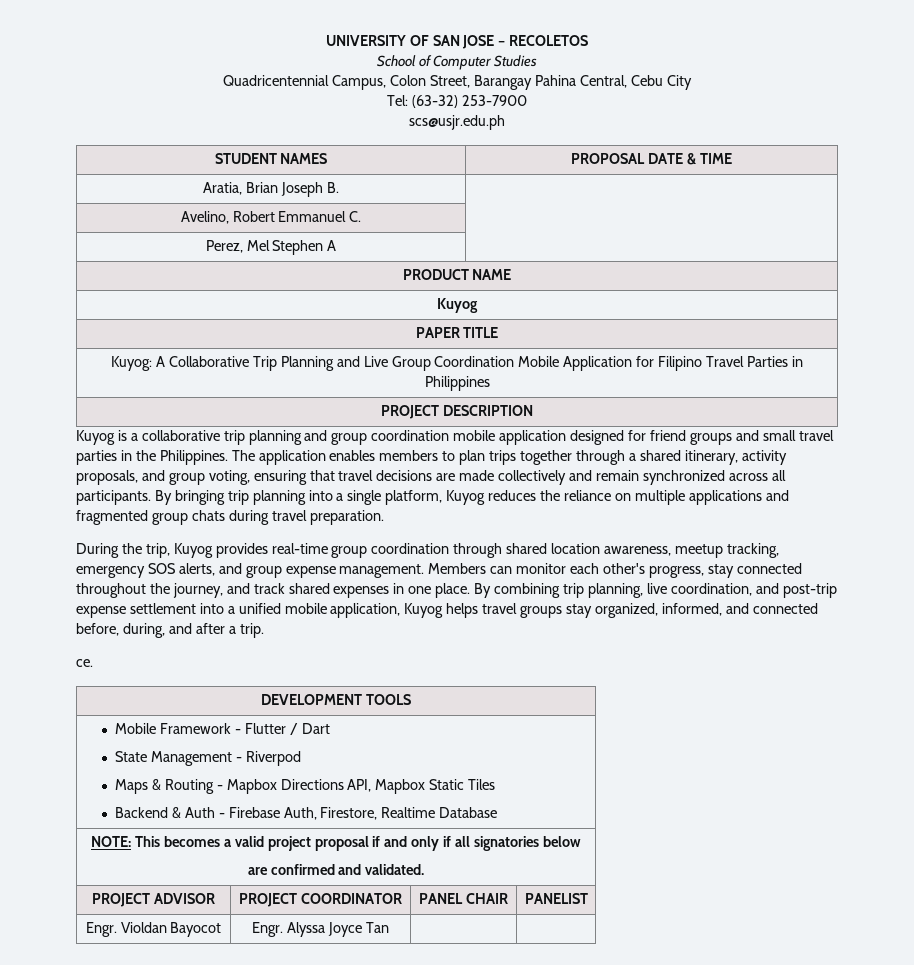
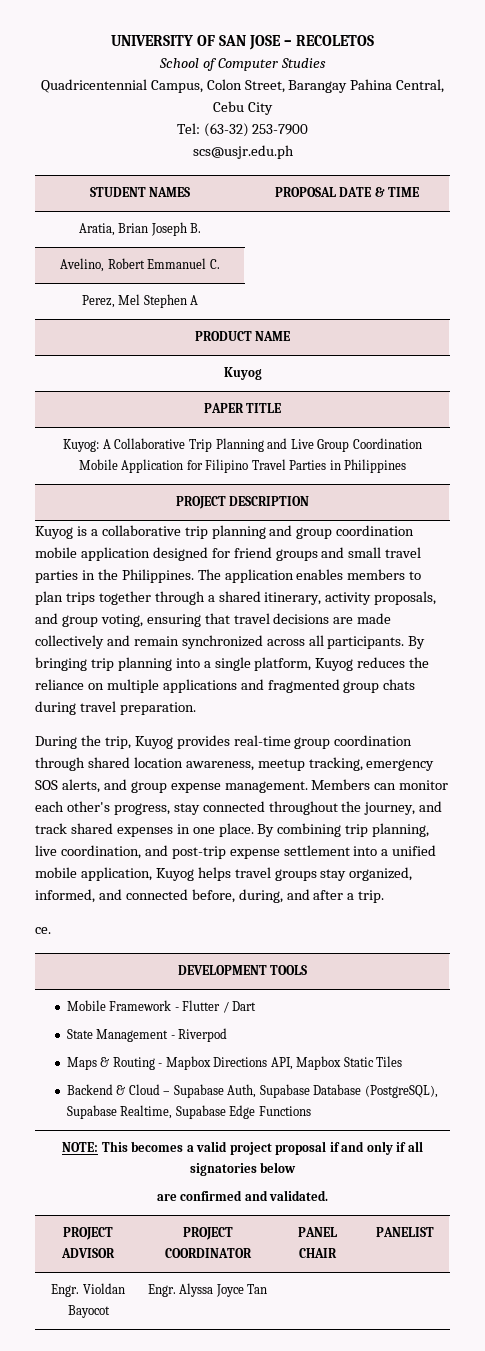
[184,807,498,820] Auth - Firebase Auth, Firestore, Realtime Database -> [128,1084,438,1098] [66,1105,311,1119] Cloud – Supabase Auth, Supabase Database (PostgreSQL), Supabase Realtime, Supabase Edge Functions

